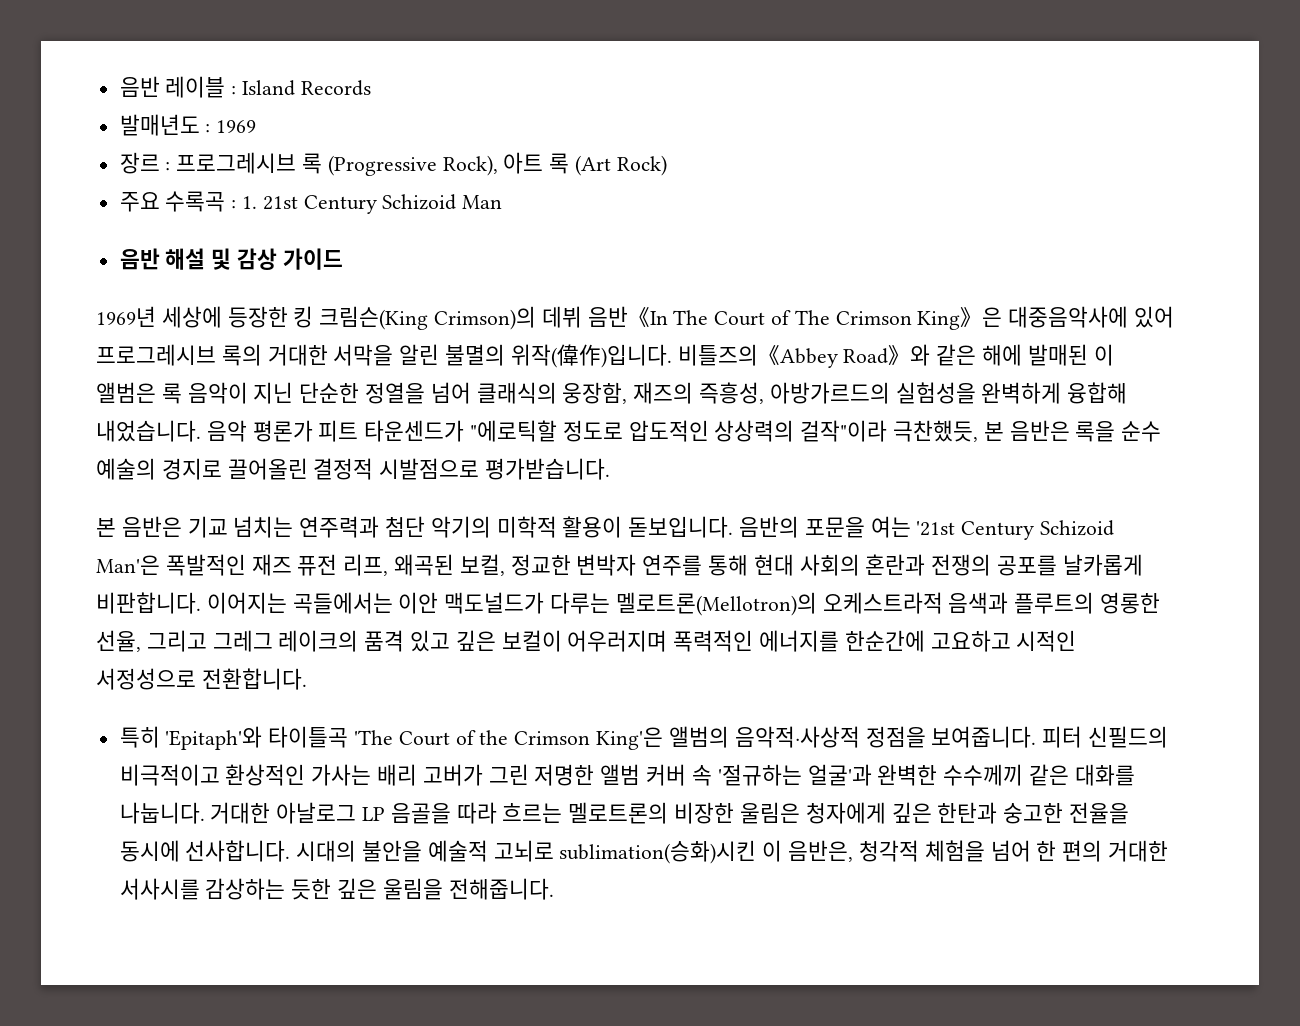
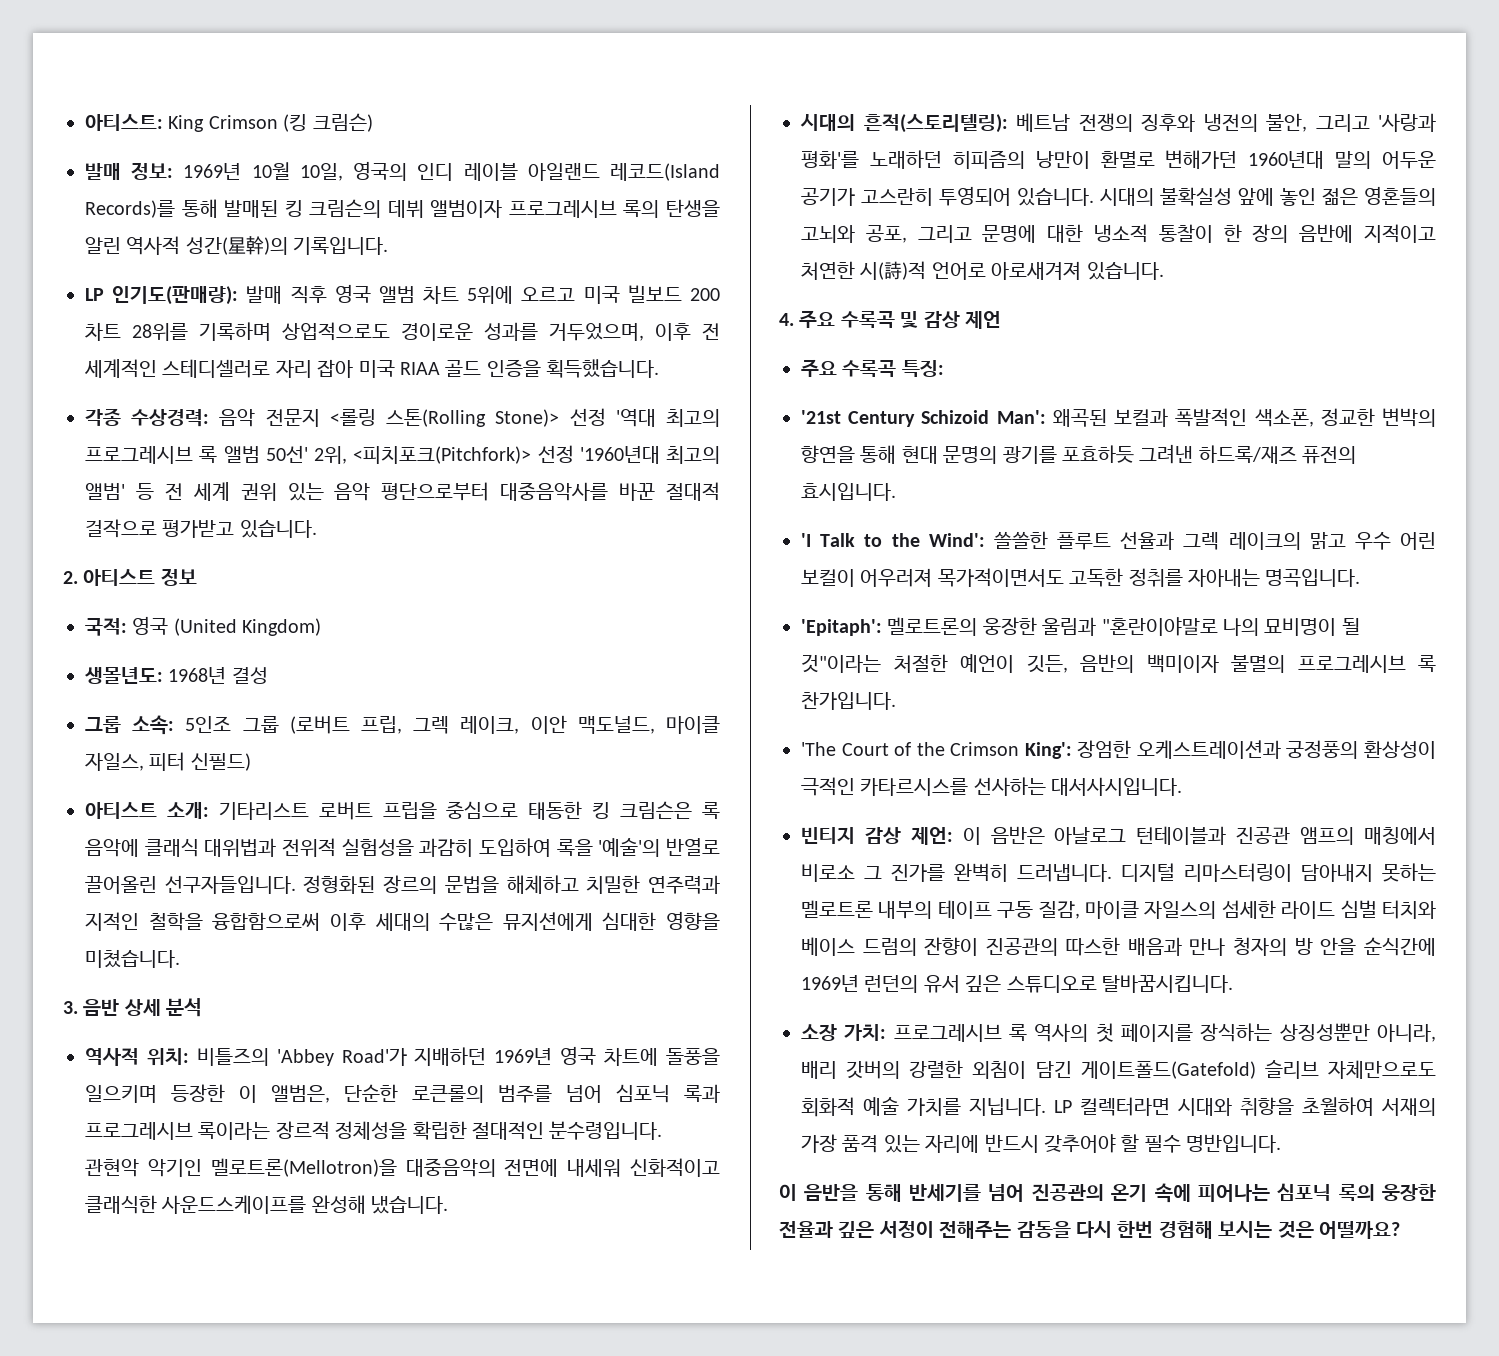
[119,76,371,98] [119,114,257,136] [119,152,667,176] [119,191,503,214] [119,248,343,270] [96,306,1175,330] [96,344,1114,368] [96,382,1128,404] [96,420,1162,442] [96,458,611,480] [96,516,1115,540] [96,554,1143,576] [96,592,1161,616] [96,630,1077,652] [96,668,307,690] [119,726,349,750] 음반 레이블 : Island Records // 발매년도 : 1969 // 장르 : 프로그레시브 록 (Progressive Rock), 아트 록 (Art Rock) // 주요 수록곡 : 1. 21st Century Schizoid Man // 음반 해설 및 감상 가이드 // 1969년 세상에 등장한 킹 크림슨(King Crimson)의 데뷔 음반《In The Court of The Crimson King》은 대중음악사에 있어 프로그레시브 록의 거대한 서막을 알린 불멸의 위작(偉作)입니다. 비틀즈의《Abbey Road》와 같은 해에 발매된 이 앨범은 록 음악이 지닌 단순한 정열을 넘어 클래식의 웅장함, 재즈의 즉흥성, 아방가르드의 실험성을 완벽하게 융합해 내었습니다. 음악 평론가 피트 타운센드가 "에로틱할 정도로 압도적인 상상력의 걸작"이라 극찬했듯, 본 음반은 록을 순수 예술의 경지로 끌어올린 결정적 시발점으로 평가받습니다. // 본 음반은 기교 넘치는 연주력과 첨단 악기의 미학적 활용이 돋보입니다. 음반의 포문을 여는 '21st Century Schizoid Man'은 폭발적인 재즈 퓨전 리프, 왜곡된 보컬, 정교한 변박자 연주를 통해 현대 사회의 혼란과 전쟁의 공포를 날카롭게 비판합니다. 이어지는 곡들에서는 이안 맥도널드가 다루는 멜로트론(Mellotron)의 오케스트라적 음색과 플루트의 영롱한 선율, 그리고 그레그 레이크의 품격 있고 깊은 보컬이 어우러지며 폭력적인 에너지를 한순간에 고요하고 시적인 서정성으로 전환합니다. // 특히 'Epitaph'와 타이틀곡 -> [85,113,373,132] [85,161,720,181] [85,199,720,218] [85,236,389,255] [85,284,720,305] [85,322,720,341] [84,359,660,378] [85,408,720,427] [85,445,720,464] [85,482,720,501] [85,519,317,538] [63,568,197,586] [85,616,322,636] [84,667,268,684] [85,715,720,735] [85,752,251,771] [85,801,721,820] [85,838,720,857] [85,875,720,894] [85,911,720,931] [85,949,180,968] [63,998,203,1017] [85,1046,721,1066] [85,1084,720,1103] [85,1121,663,1140] [85,1158,720,1177] [85,1195,449,1214] [800,113,1436,133] [801,150,1436,169] [801,186,1436,206] [801,224,1436,243] [801,261,1164,280] [779,310,1001,329] [801,359,944,377] [801,408,1436,427] [801,444,1357,464] [801,483,896,501] [801,531,1436,550] [801,568,1361,587] [801,617,1360,636] [801,654,1436,673] [801,692,896,710] 아티스트: King Crimson (킹 크림슨) // 발매 정보: 1969년 10월 10일, 영국의 인디 레이블 아일랜드 레코드(Island Records)를 통해 발매된 킹 크림슨의 데뷔 앨범이자 프로그레시브 록의 탄생을 알린 역사적 성간(星幹)의 기록입니다. // LP 인기도(판매량): 발매 직후 영국 앨범 차트 5위에 오르고 미국 빌보드 200 차트 28위를 기록하며 상업적으로도 경이로운 성과를 거두었으며, 이후 전 세계적인 스테디셀러로 자리 잡아 미국 RIAA 골드 인증을 획득했습니다. // 각종 수상경력: 음악 전문지 <롤링 스톤(Rolling Stone)> 선정 '역대 최고의 프로그레시브 록 앨범 50선' 2위, <피치포크(Pitchfork)> 선정 '1960년대 최고의 앨범' 등 전 세계 권위 있는 음악 평단으로부터 대중음악사를 바꾼 절대적 걸작으로 평가받고 있습니다. // 2. 아티스트 정보 // 국적: 영국 (United Kingdom) // 생몰년도: 1968년 결성 // 그룹 소속: 5인조 그룹 (로버트 프립, 그렉 레이크, 이안 맥도널드, 마이클 자일스, 피터 신필드) // 아티스트 소개: 기타리스트 로버트 프립을 중심으로 태동한 킹 크림슨은 록 음악에 클래식 대위법과 전위적 실험성을 과감히 도입하여 록을 '예술'의 반열로 끌어올린 선구자들입니다. 정형화된 장르의 문법을 해체하고 치밀한 연주력과 지적인 철학을 융합함으로써 이후 세대의 수많은 뮤지션에게 심대한 영향을 미쳤습니다. // 3. 음반 상세 분석 // 역사적 위치: 비틀즈의 'Abbey Road'가 지배하던 1969년 영국 차트에 돌풍을 일으키며 등장한 이 앨범은, 단순한 로큰롤의 범주를 넘어 심포닉 록과 프로그레시브 록이라는 장르적 정체성을 확립한 절대적인 분수령입니다. 관현악 악기인 멜로트론(Mellotron)을 대중음악의 전면에 내세워 신화적이고 클래식한 사운드스케이프를 완성해 냈습니다. // 시대의 흔적(스토리텔링): 베트남 전쟁의 징후와 냉전의 불안, 그리고 '사랑과 평화'를 노래하던 히피즘의 낭만이 환멸로 변해가던 1960년대 말의 어두운 공기가 고스란히 투영되어 있습니다. 시대의 불확실성 앞에 놓인 젊은 영혼들의 고뇌와 공포, 그리고 문명에 대한 냉소적 통찰이 한 장의 음반에 지적이고 처연한 시(詩)적 언어로 아로새겨져 있습니다. // 4. 주요 수록곡 및 감상 제언 // 주요 수록곡 특징: // '21st Century Schizoid Man': 왜곡된 보컬과 폭발적인 색소폰, 정교한 변박의 향연을 통해 현대 문명의 광기를 포효하듯 그려낸 하드록/재즈 퓨전의 효시입니다. // 'I Talk to the Wind': 쓸쓸한 플루트 선율과 그렉 레이크의 맑고 우수 어린 보컬이 어우러져 목가적이면서도 고독한 정취를 자아내는 명곡입니다. // 'Epitaph': 멜로트론의 웅장한 울림과 "혼란이야말로 나의 묘비명이 될 것"이라는 처절한 예언이 깃든, 음반의 백미이자 불멸의 프로그레시브 록 찬가입니다. //
[596,726,1168,750] [119,764,1135,786] [119,802,1129,824] [119,840,1168,864] [119,878,554,900] King'은 앨범의 음악적·사상적 정점을 보여줍니다. 피터 신필드의 비극적이고 환상적인 가사는 배리 고버가 그린 저명한 앨범 커버 속 '절규하는 얼굴'과 완벽한 수수께끼 같은 대화를 나눕니다. 거대한 아날로그 LP 음골을 따라 흐르는 멜로트론의 비장한 울림은 청자에게 깊은 한탄과 숭고한 전율을 동시에 선사합니다. 시대의 불안을 예술적 고뇌로 sublimation(승화)시킨 이 음반은, 청각적 체험을 넘어 한 편의 거대한 서사시를 감상하는 듯한 깊은 울림을 전해줍니다. -> [1024,740,1436,759] [801,777,1183,796] [801,826,1436,845] [801,863,1436,882] [801,900,1436,919] [801,937,1436,956] [801,975,1233,993] [801,1023,1436,1042] [801,1060,1436,1079] [801,1097,1436,1117] [801,1134,1282,1153] [779,1183,1436,1203] [779,1220,1400,1239] King': 장엄한 오케스트레이션과 궁정풍의 환상성이 극적인 카타르시스를 선사하는 대서사시입니다. // 빈티지 감상 제언: 이 음반은 아날로그 턴테이블과 진공관 앰프의 매칭에서 비로소 그 진가를 완벽히 드러냅니다. 디지털 리마스터링이 담아내지 못하는 멜로트론 내부의 테이프 구동 질감, 마이클 자일스의 섬세한 라이드 심벌 터치와 베이스 드럼의 잔향이 진공관의 따스한 배음과 만나 청자의 방 안을 순식간에 1969년 런던의 유서 깊은 스튜디오로 탈바꿈시킵니다. // 소장 가치: 프로그레시브 록 역사의 첫 페이지를 장식하는 상징성뿐만 아니라, 배리 갓버의 강렬한 외침이 담긴 게이트폴드(Gatefold) 슬리브 자체만으로도 회화적 예술 가치를 지닙니다. LP 컬렉터라면 시대와 취향을 초월하여 서재의 가장 품격 있는 자리에 반드시 갖추어야 할 필수 명반입니다. // 이 음반을 통해 반세기를 넘어 진공관의 온기 속에 피어나는 심포닉 록의 웅장한 전율과 깊은 서정이 전해주는 감동을 다시 한번 경험해 보시는 것은 어떨까요?

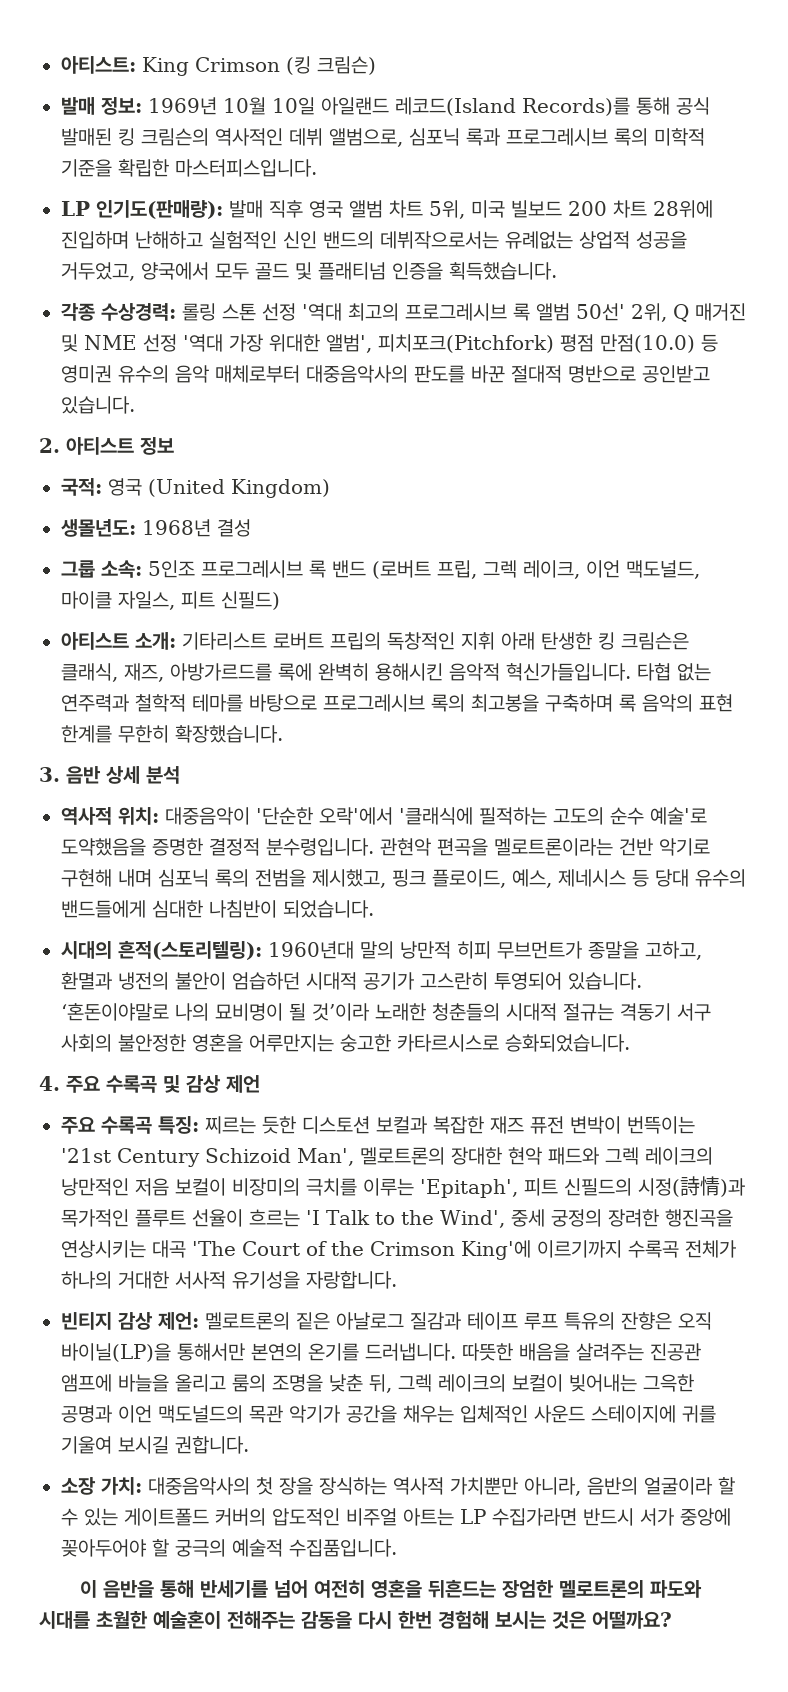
[299,161,518,181] 10일, 영국의 인디 레이블 -> [272,97,315,115] 10일
(218, 208) none -> [676,97,710,115] 공식
[387,199,720,218] [85,236,389,255] 데뷔 앨범이자 프로그레시브 록의 탄생을 알린 역사적 성간(星幹)의 기록입니다. -> [215,128,705,147] [61,159,317,177] 역사적인 데뷔 앨범으로, 심포닉 록과 프로그레시브 록의 미학적 기준을 확립한 마스터피스입니다.
[467,286,576,304] 5위에 오르고 -> [429,200,465,219] 5위,
[132,322,720,341] [84,359,482,378] 28위를 기록하며 상업적으로도 경이로운 성과를 거두었으며, 이후 전 세계적인 스테디셀러로 자리 잡아 미국 RIAA 골드 -> [653,200,713,218] [61,231,687,249] [61,262,386,281] 28위에 진입하며 난해하고 실험적인 신인 밴드의 데뷔작으로서는 유례없는 상업적 성공을 거두었고, 양국에서 모두 골드 및 플래티넘
[219,409,560,427] 음악 전문지 <롤링 스톤(Rolling Stone)> -> [182,303,256,321] 롤링 스톤
[353,445,720,464] [85,482,720,501] [85,519,235,538] <피치포크(Pitchfork)> 선정 '1960년대 최고의 앨범' 등 전 세계 권위 있는 음악 평단으로부터 대중음악사를 바꾼 절대적 걸작으로 평가받고 -> [673,303,746,322] [61,334,718,353] [61,365,710,383] Q 매거진 및 NME 선정 '역대 가장 위대한 앨범', 피치포크(Pitchfork) 평점 만점(10.0) 등 영미권 유수의 음악 매체로부터 대중음악사의 판도를 바꾼 절대적 명반으로 공인받고
[242,716,279,733] 그룹 -> [201,560,366,578] 프로그레시브 록 밴드
[530,715,567,734] 이안 -> [586,560,620,578] 이언
[149,752,186,771] 피터 -> [181,591,215,609] 피트
[382,801,721,820] [85,838,720,857] [85,875,720,894] [85,911,720,931] [85,949,180,968] 프립을 중심으로 태동한 킹 크림슨은 록 음악에 클래식 대위법과 전위적 실험성을 과감히 도입하여 록을 '예술'의 반열로 끌어올린 선구자들입니다. 정형화된 장르의 문법을 해체하고 치밀한 연주력과 지적인 철학을 융합함으로써 이후 세대의 수많은 뮤지션에게 심대한 영향을 미쳤습니다. -> [330,632,689,650] [61,663,711,682] [61,694,733,712] [61,725,283,743] 프립의 독창적인 지휘 아래 탄생한 킹 크림슨은 클래식, 재즈, 아방가르드를 록에 완벽히 용해시킨 음악적 혁신가들입니다. 타협 없는 연주력과 철학적 테마를 바탕으로 프로그레시브 록의 최고봉을 구축하며 록 음악의 표현 한계를 무한히 확장했습니다.
[196,1046,721,1066] [85,1084,720,1103] [85,1121,663,1140] [85,1158,720,1177] [85,1195,449,1214] [800,113,1436,133] [801,150,1436,169] [801,186,1436,206] [801,224,1436,243] [801,261,1164,280] 비틀즈의 'Abbey Road'가 지배하던 1969년 영국 차트에 돌풍을 일으키며 등장한 이 앨범은, 단순한 로큰롤의 범주를 넘어 심포닉 록과 프로그레시브 록이라는 장르적 정체성을 확립한 절대적인 분수령입니다. 관현악 악기인 멜로트론(Mellotron)을 대중음악의 전면에 내세워 신화적이고 클래식한 사운드스케이프를 완성해 냈습니다. // 시대의 흔적(스토리텔링): 베트남 전쟁의 징후와 냉전의 불안, 그리고 '사랑과 평화'를 노래하던 히피즘의 낭만이 환멸로 변해가던 1960년대 말의 어두운 공기가 고스란히 투영되어 있습니다. 시대의 불확실성 앞에 놓인 젊은 영혼들의 고뇌와 공포, 그리고 문명에 대한 냉소적 통찰이 한 장의 음반에 지적이고 처연한 시(詩)적 언어로 아로새겨져 있습니다. -> [165,807,707,825] [61,838,710,856] [61,869,746,888] [61,900,374,918] [61,940,702,960] [61,972,642,990] [61,1003,711,1021] [61,1034,630,1052] 대중음악이 '단순한 오락'에서 '클래식에 필적하는 고도의 순수 예술'로 도약했음을 증명한 결정적 분수령입니다. 관현악 편곡을 멜로트론이라는 건반 악기로 구현해 내며 심포닉 록의 전범을 제시했고, 핑크 플로이드, 예스, 제네시스 등 당대 유수의 밴드들에게 심대한 나침반이 되었습니다. // 시대의 흔적(스토리텔링): 1960년대 말의 낭만적 히피 무브먼트가 종말을 고하고, 환멸과 냉전의 불안이 엄습하던 시대적 공기가 고스란히 투영되어 있습니다. ‘혼돈이야말로 나의 묘비명이 될 것’이라 노래한 청춘들의 시대적 절규는 격동기 서구 사회의 불안정한 영혼을 어루만지는 숭고한 카타르시스로 승화되었습니다.
[801,408,1436,427] [801,444,1357,464] [801,483,896,501] [801,531,1436,550] [801,568,1361,587] [801,617,1360,636] [801,654,1436,673] [801,692,896,710] // '21st Century Schizoid Man': 왜곡된 보컬과 폭발적인 색소폰, 정교한 변박의 향연을 통해 현대 문명의 광기를 포효하듯 그려낸 하드록/재즈 퓨전의 효시입니다. // 'I Talk to the Wind': 쓸쓸한 플루트 선율과 그렉 레이크의 맑고 우수 어린 보컬이 어우러져 목가적이면서도 고독한 정취를 자아내는 명곡입니다. // 'Epitaph': 멜로트론의 웅장한 울림과 "혼란이야말로 나의 묘비명이 될 것"이라는 처절한 예언이 깃든, 음반의 백미이자 불멸의 프로그레시브 록 찬가입니다. // -> [205,1116,695,1134] [61,1147,713,1167] [61,1176,745,1198] [61,1209,733,1228] [61,1240,186,1258] 찌르는 듯한 디스토션 보컬과 복잡한 재즈 퓨전 변박이 번뜩이는 '21st Century Schizoid Man', 멜로트론의 장대한 현악 패드와 그렉 레이크의 낭만적인 저음 보컬이 비장미의 극치를 이루는 'Epitaph', 피트 신필드의 시정(詩情)과 목가적인 플루트 선율이 흐르는 'I Talk to the Wind', 중세 궁정의 장려한 행진곡을 연상시키는 대곡
[1024,740,1436,759] [801,777,1183,796] [801,826,1436,845] [801,863,1436,882] [801,900,1436,919] [801,937,1436,956] [801,975,1233,993] [801,1023,1436,1042] [801,1060,1436,1079] [801,1097,1436,1117] [801,1134,1282,1153] King': 장엄한 오케스트레이션과 궁정풍의 환상성이 극적인 카타르시스를 선사하는 대서사시입니다. // 빈티지 감상 제언: 이 음반은 아날로그 턴테이블과 진공관 앰프의 매칭에서 비로소 그 진가를 완벽히 드러냅니다. 디지털 리마스터링이 담아내지 못하는 멜로트론 내부의 테이프 구동 질감, 마이클 자일스의 섬세한 라이드 심벌 터치와 베이스 드럼의 잔향이 진공관의 따스한 배음과 만나 청자의 방 안을 순식간에 1969년 런던의 유서 깊은 스튜디오로 탈바꿈시킵니다. // 소장 가치: 프로그레시브 록 역사의 첫 페이지를 장식하는 상징성뿐만 아니라, 배리 갓버의 강렬한 외침이 담긴 게이트폴드(Gatefold) 슬리브 자체만으로도 회화적 예술 가치를 지닙니다. LP 컬렉터라면 시대와 취향을 초월하여 서재의 가장 품격 있는 자리에 반드시 갖추어야 할 필수 명반입니다. -> [461,1240,736,1260] [61,1271,397,1289] [61,1312,712,1330] [61,1343,701,1362] [61,1374,694,1393] [61,1405,716,1423] [61,1436,249,1454] [61,1477,735,1496] [61,1508,731,1526] [61,1539,397,1557] King'에 이르기까지 수록곡 전체가 하나의 거대한 서사적 유기성을 자랑합니다. // 빈티지 감상 제언: 멜로트론의 짙은 아날로그 질감과 테이프 루프 특유의 잔향은 오직 바이닐(LP)을 통해서만 본연의 온기를 드러냅니다. 따뜻한 배음을 살려주는 진공관 앰프에 바늘을 올리고 룸의 조명을 낮춘 뒤, 그렉 레이크의 보컬이 빚어내는 그윽한 공명과 이언 맥도널드의 목관 악기가 공간을 채우는 입체적인 사운드 스테이지에 귀를 기울여 보시길 권합니다. // 소장 가치: 대중음악사의 첫 장을 장식하는 역사적 가치뿐만 아니라, 음반의 얼굴이라 할 수 있는 게이트폴드 커버의 압도적인 비주얼 아트는 LP 수집가라면 반드시 서가 중앙에 꽂아두어야 할 궁극의 예술적 수집품입니다.
[1031,1183,1436,1203] [779,1220,934,1238] 진공관의 온기 속에 피어나는 심포닉 록의 웅장한 전율과 깊은 서정이 -> [314,1579,703,1598] [39,1610,221,1629] 여전히 영혼을 뒤흔드는 장엄한 멜로트론의 파도와 시대를 초월한 예술혼이

